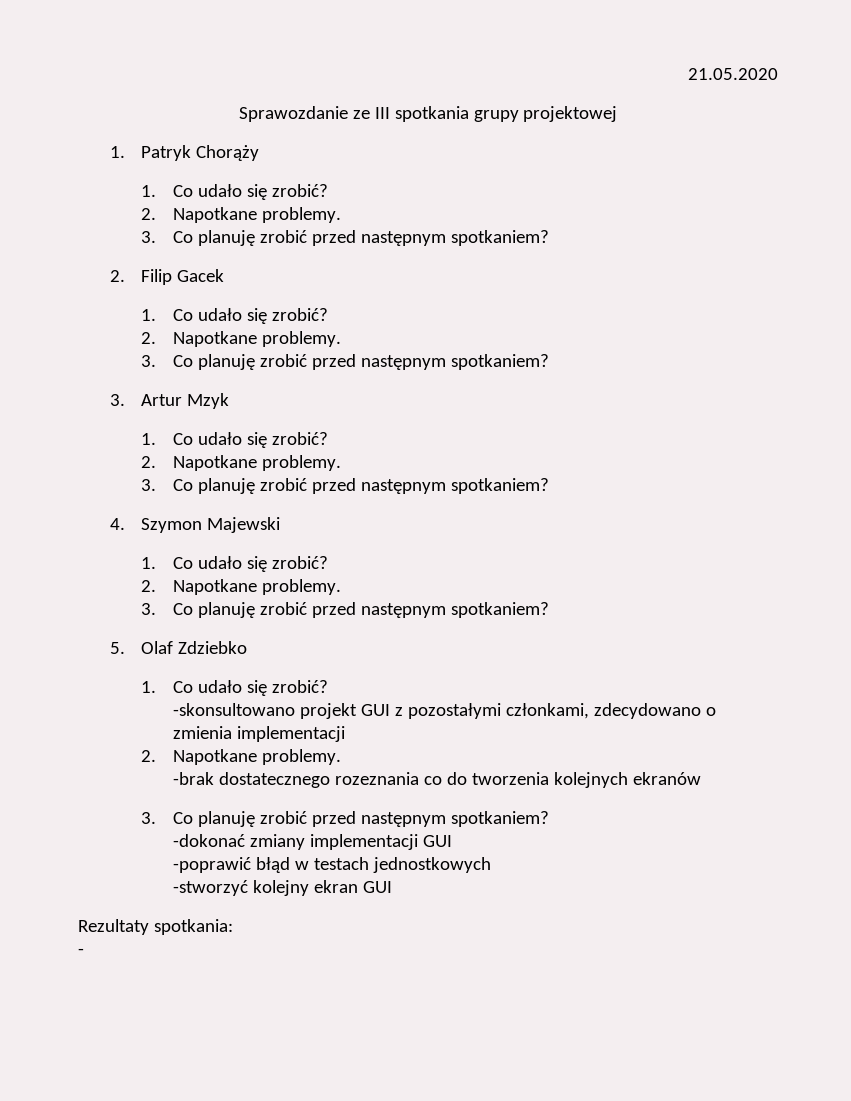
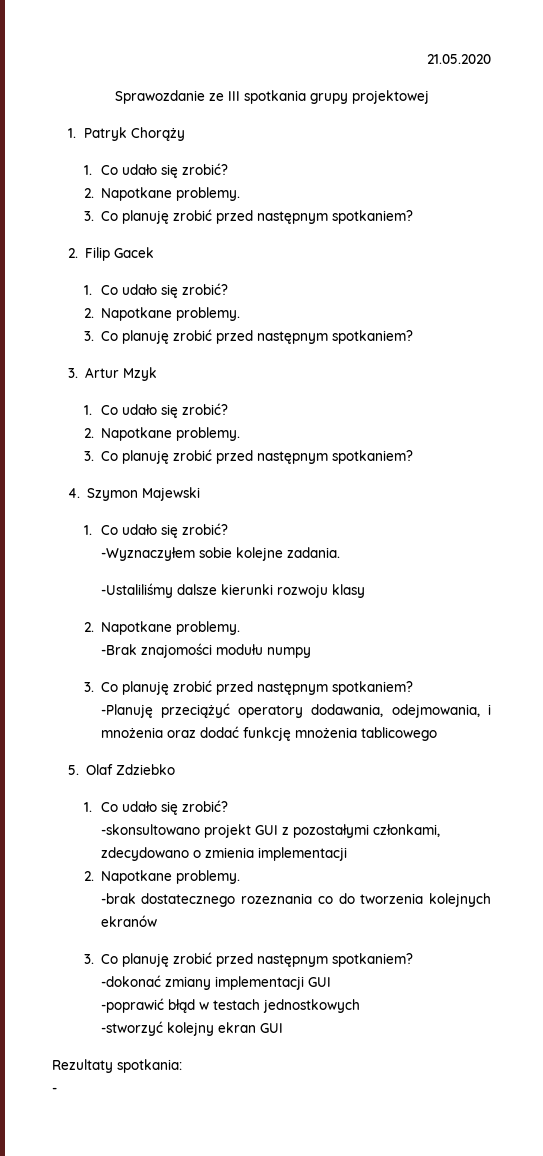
[141,579,341,595] [141,602,549,618] // 2. Napotkane problemy. // 3. Co planuję zrobić przed następnym spotkaniem? -> [100,547,340,561] [100,583,365,598] [84,621,241,635] [100,643,311,658] [84,680,414,695] [100,703,491,718] [100,726,437,741] // -Wyznaczyłem sobie kolejne zadania. // -Ustaliliśmy dalsze kierunki rozwoju klasy // 2. Napotkane problemy. // -Brak znajomości modułu numpy // 3. Co planuję zrobić przed następnym spotkaniem? // -Planuję przeciążyć operatory dodawania, odejmowania, i mnożenia oraz dodać funkcję mnożenia tablicowego

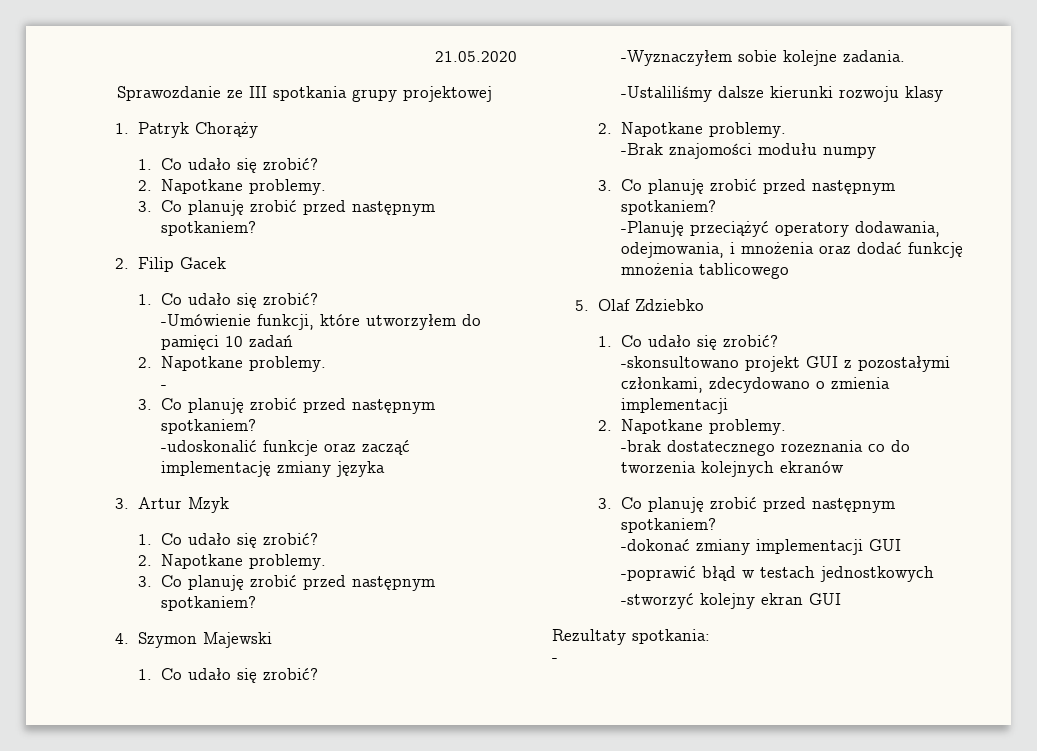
[84,307,241,321] [84,329,414,344] // 2. Napotkane problemy. // 3. Co planuję zrobić przed następnym spotkaniem? -> [160,314,481,330] [160,335,293,350] [137,356,326,372] [160,385,167,389] [137,398,435,414] [160,419,256,434] [160,440,410,456] [160,461,385,477] // -Umówienie funkcji, które utworzyłem do pamięci 10 zadań // 2. Napotkane problemy. // - // 3. Co planuję zrobić przed następnym spotkaniem? // -udoskonalić funkcje oraz zacząć implementację zmiany języka

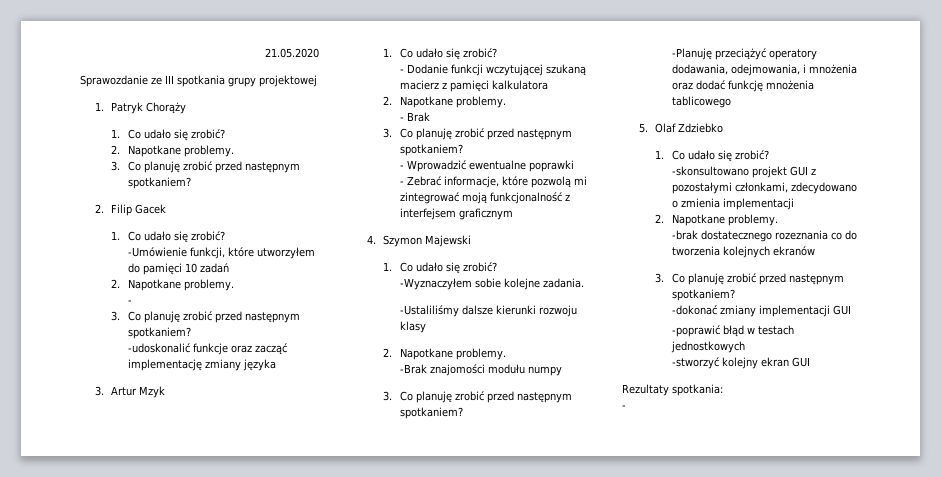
[137,554,326,570] [137,575,435,591] [160,596,256,611] // 2. Napotkane problemy. // 3. Co planuję zrobić przed następnym spotkaniem? -> [400,64,587,76] [400,80,549,92] [383,96,507,108] [400,112,431,122] [383,128,573,140] [400,144,464,156] [400,160,575,172] [400,176,588,188] [400,192,571,204] [400,208,514,220] // - Dodanie funkcji wczytującej szukaną macierz z pamięci kalkulatora // 2. Napotkane problemy. // - Brak // 3. Co planuję zrobić przed następnym spotkaniem? // - Wprowadzić ewentualne poprawki // - Zebrać informacje, które pozwolą mi zintegrować moją funkcjonalność z interfejsem graficznym

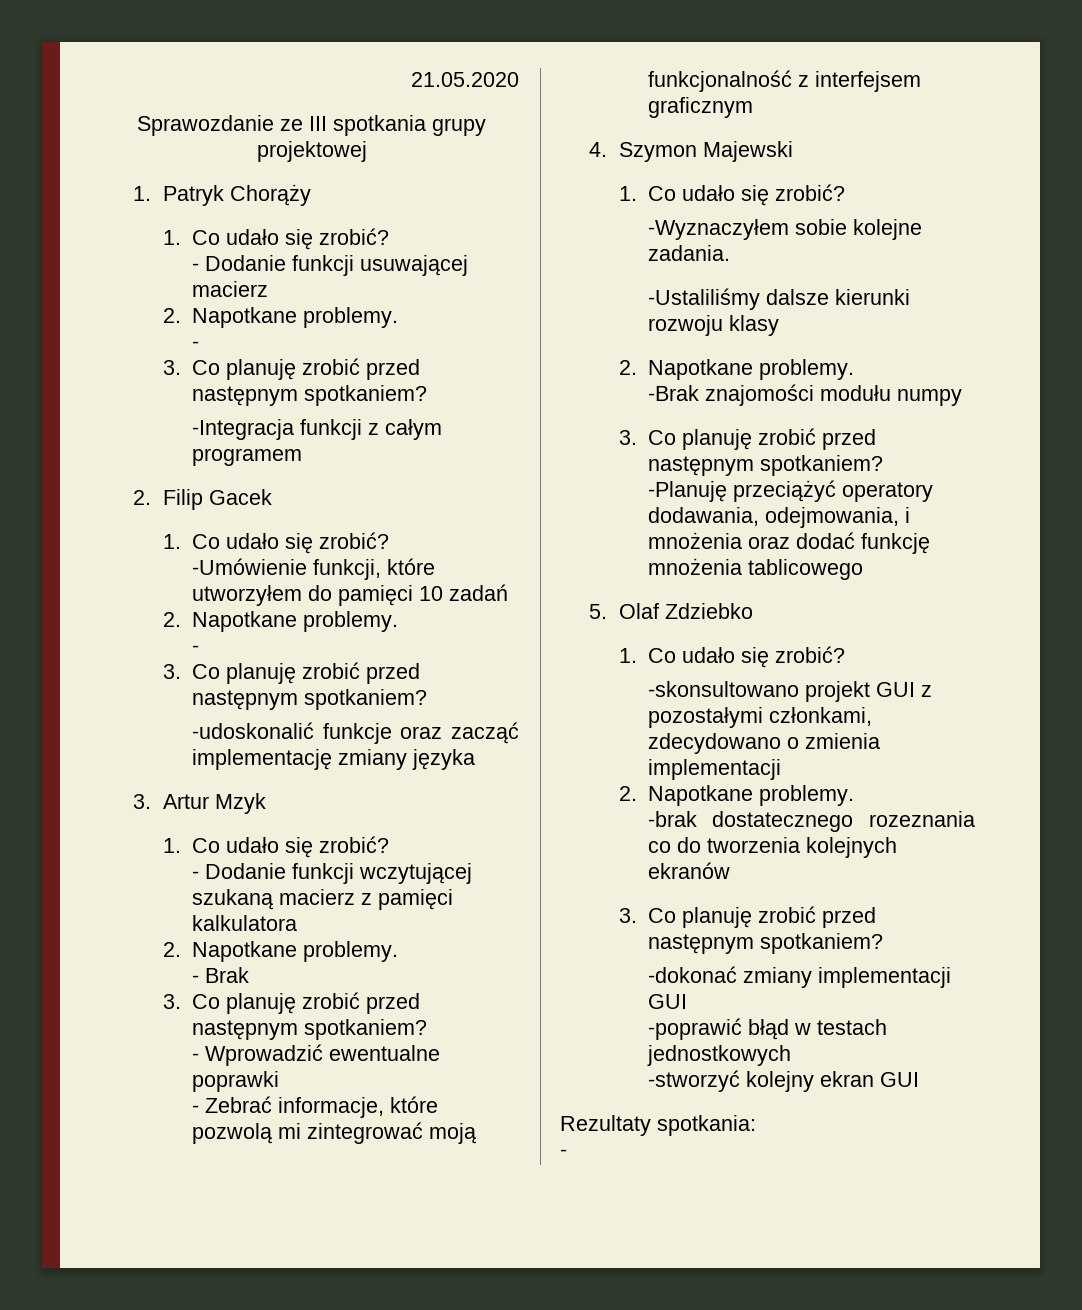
[111,145,235,157] [111,161,301,173] [128,177,192,189] // 2. Napotkane problemy. // 3. Co planuję zrobić przed następnym spotkaniem? -> [191,255,468,276] [191,281,268,297] [162,307,398,328] [191,341,199,349] [162,358,420,380] [191,385,427,406] [191,419,442,440] [191,448,302,466] // - Dodanie funkcji usuwającej macierz // 2. Napotkane problemy. // - // 3. Co planuję zrobić przed następnym spotkaniem? // -Integracja funkcji z całym programem

